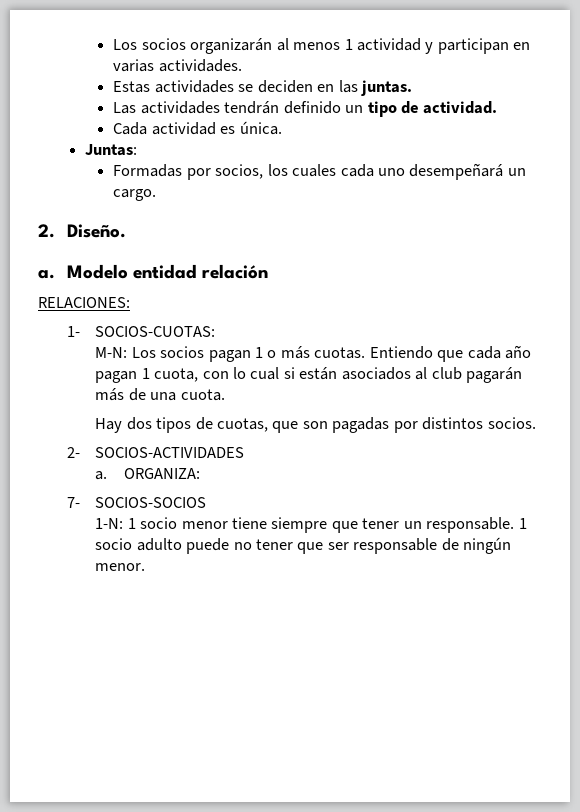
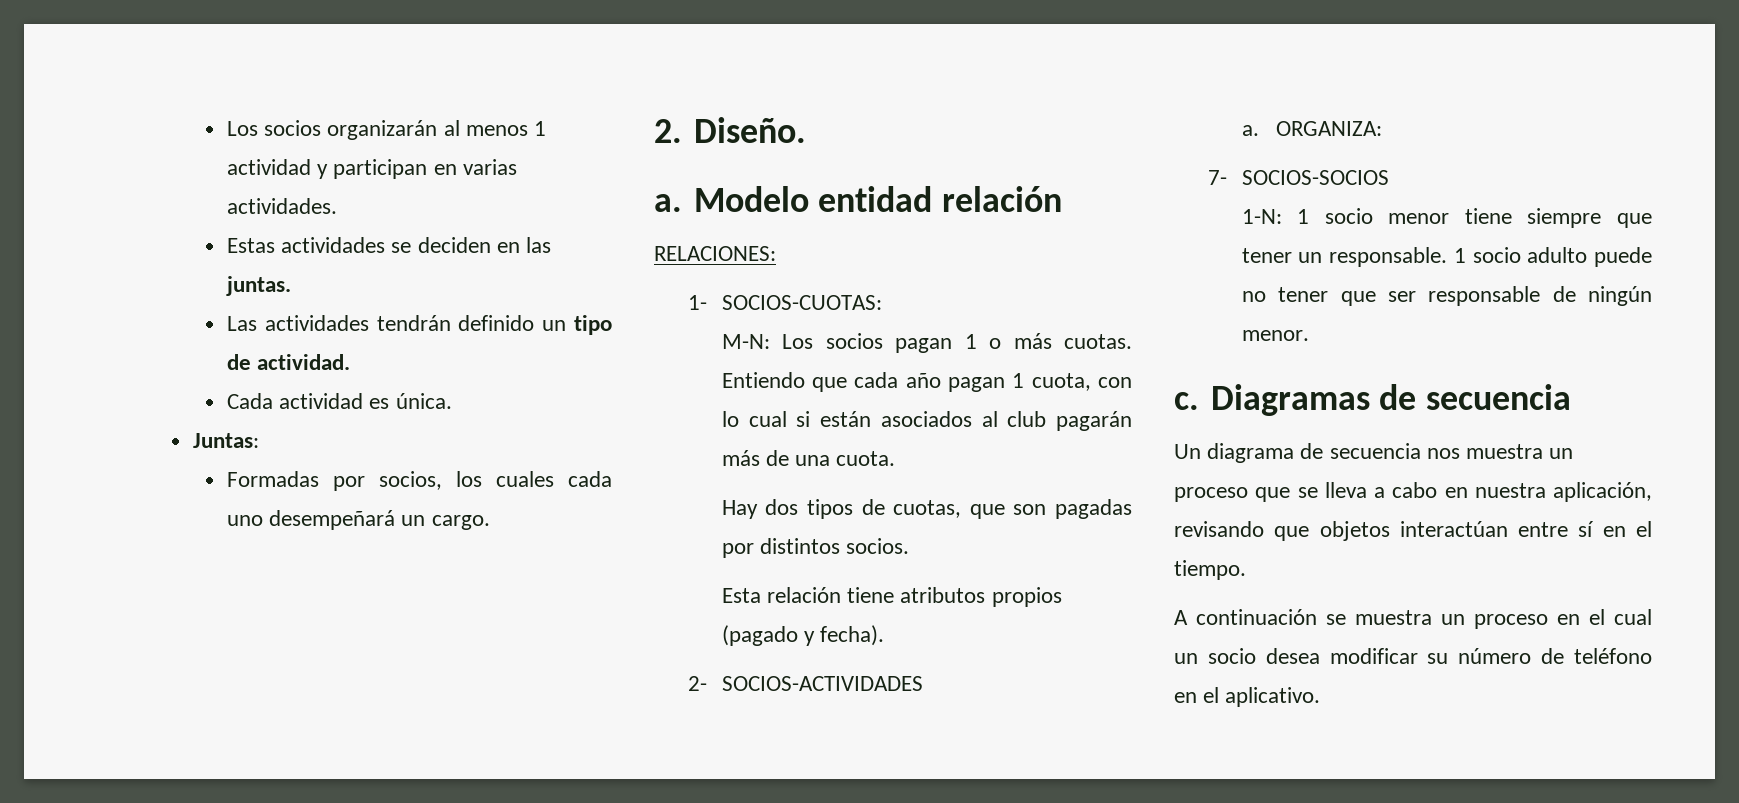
(536, 423) none -> [721,587,1062,607] [721,625,885,646] // Esta relación tiene atributos propios (pagado y fecha).
(146, 567) none -> [1174,384,1571,416] [1174,443,1574,463] [1174,482,1652,502] [1174,521,1652,541] [1174,560,1246,580] [1174,609,1652,629] [1174,648,1652,664] [1174,687,1321,707] // c. Diagramas de secuencia // Un diagrama de secuencia nos muestra un proceso que se lleva a cabo en nuestra aplicación, revisando que objetos interactúan entre sí en el tiempo. // A continuación se muestra un proceso en el cual un socio desea modificar su número de teléfono en el aplicativo.

